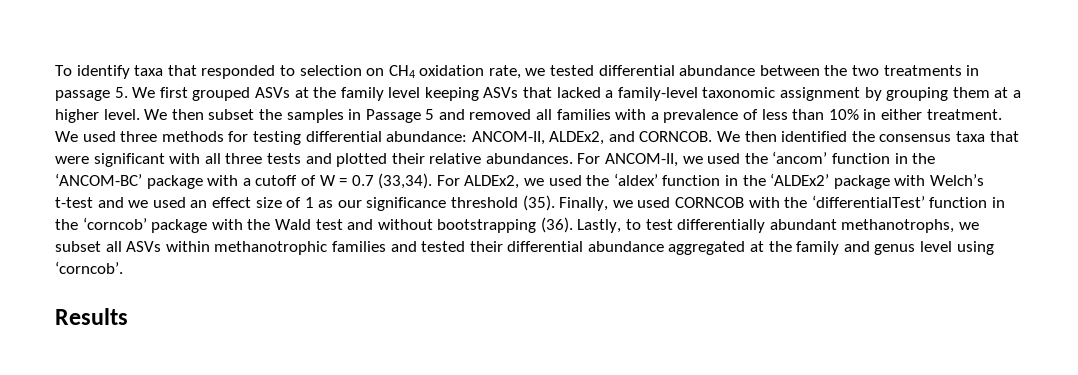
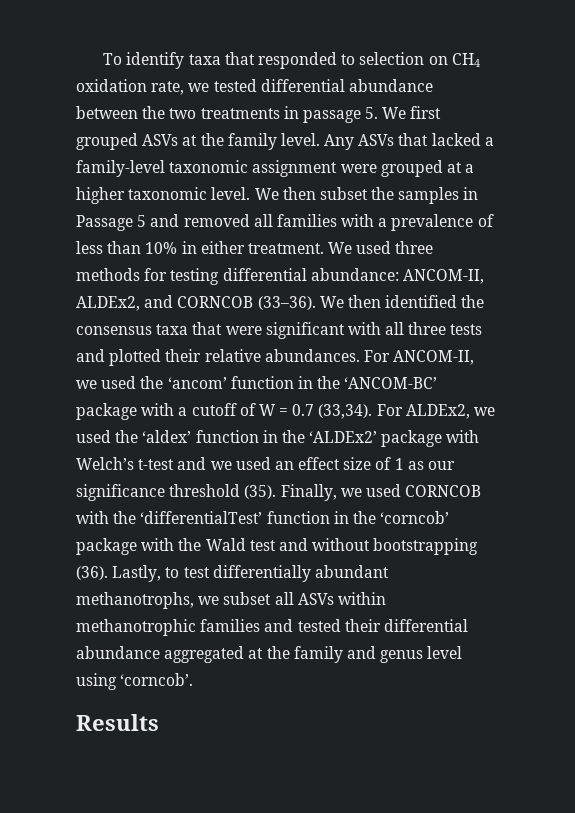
[388,87,479,101] level keeping -> [280,133,355,150] level. Any
[864,87,990,101] by grouping them -> [340,160,443,177] were grouped
(99, 116) none -> [128,187,208,200] taxonomic
[639,131,713,142] CORNCOB. -> [177,296,316,310] CORNCOB (33–36).

